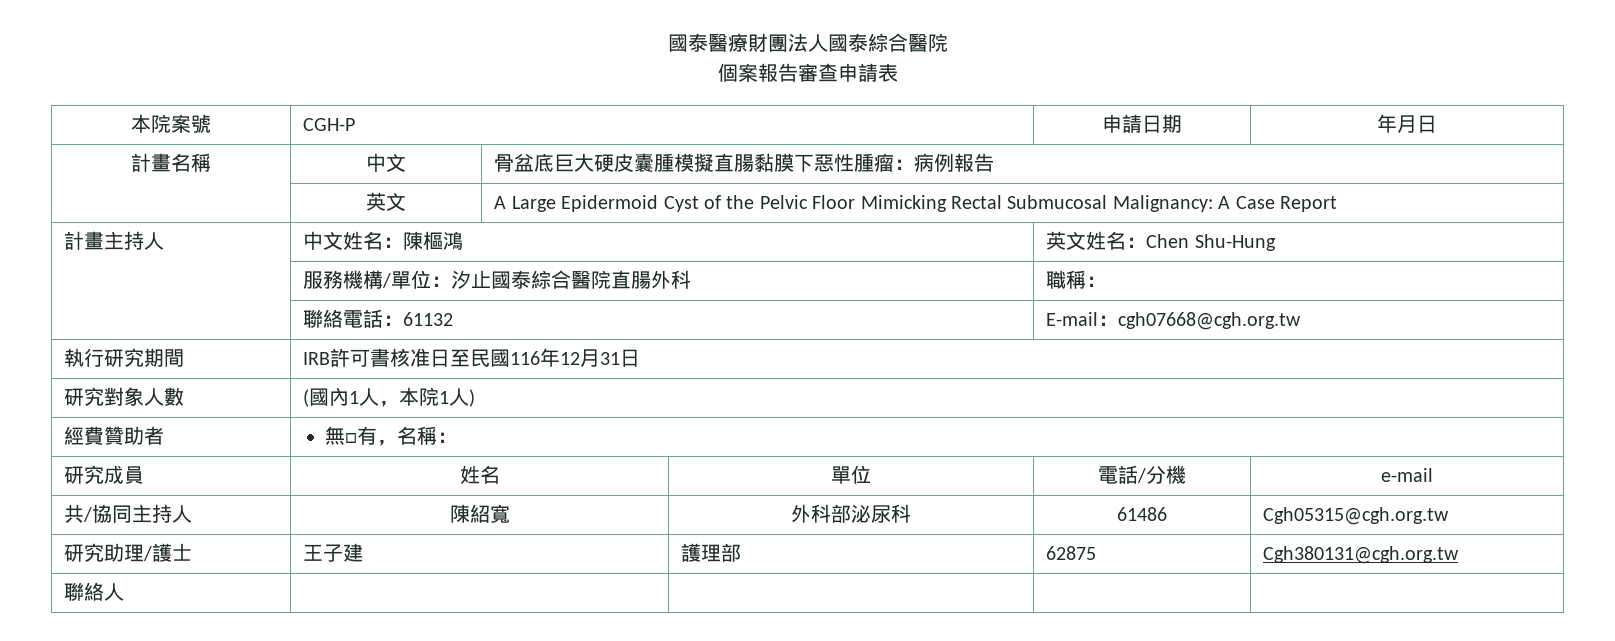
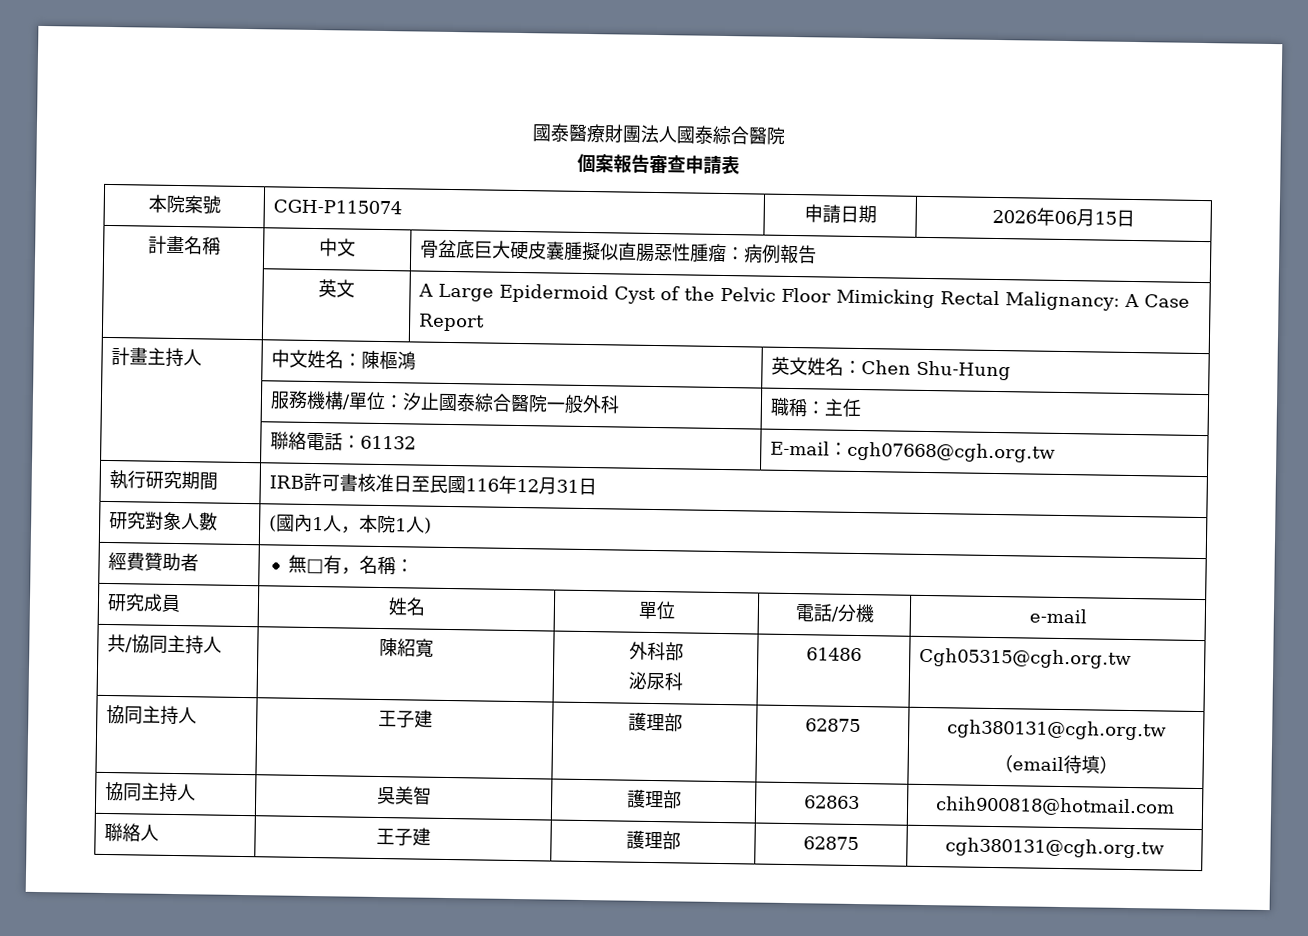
[303,118,356,131] CGH-P -> [273,199,403,215] CGH-P115074
[1377,114,1417,133] 年月 -> [992,207,1117,227] 2026年06月15
[674,153,815,172] 模擬直腸黏膜下 -> [582,241,656,262] 擬似直腸
[1007,195,1108,209] Submucosal -> (1001, 298) none
[611,270,652,289] 直腸 -> [546,394,585,413] 一般
(1107, 281) none -> [824,398,863,418] 主任
(851, 513) none -> (684, 651) //
[64,543,193,562] [303,543,364,562] [681,543,742,562] [1046,546,1097,560] [1263,546,1460,564] [64,582,125,601] 研究助理/護士 | 王子建 | 護理部 | 62875 | Cgh380131@cgh.org.tw // 聯絡人 | | | | -> [106,704,198,726] [377,709,433,729] [627,712,683,732] [805,718,861,733] [947,719,1167,741] [993,754,1118,775] [105,781,197,803] [376,786,432,805] [626,789,682,809] [804,795,860,810] [935,796,1175,817] [104,822,160,842] [375,827,431,847] [625,830,681,850] [803,836,859,851] [945,837,1165,859] 協同主持人 | 王子建 | 護理部 | 62875 | cgh380131@cgh.org.tw // （email待填） // 協同主持人 | 吳美智 | 護理部 | 62863 | chih900818@hotmail.com // 聯絡人 | 王子建 | 護理部 | 62875 | cgh380131@cgh.org.tw

